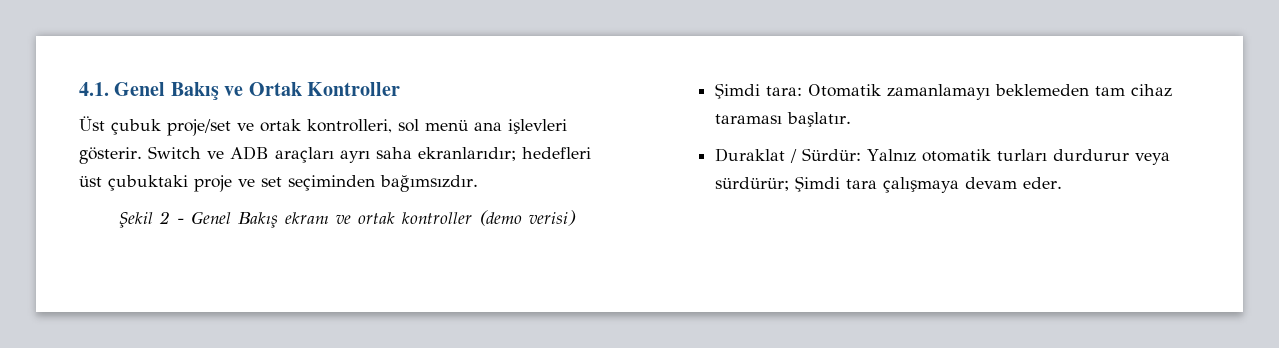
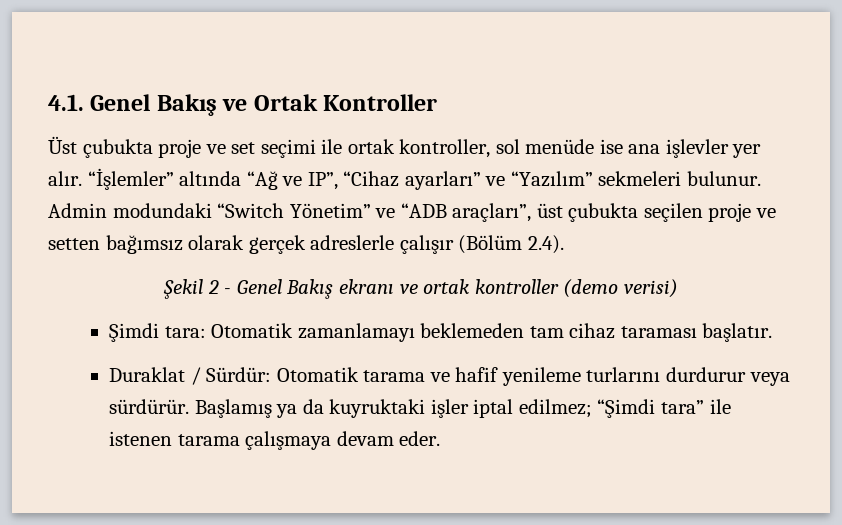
[111,119,567,136] [79,146,591,164] [79,175,478,192] çubuk proje/set ve ortak kontrolleri, sol menü ana işlevleri gösterir. Switch ve ADB araçları ayrı saha ekranlarıdır; hedefleri üst çubuktaki proje ve set seçiminden bağımsızdır. -> [82,139,762,158] [48,168,761,190] [48,203,776,222] [48,235,564,254] çubukta proje ve set seçimi ile ortak kontroller, sol menüde ise ana işlevler yer alır. “İşlemler” altında “Ağ ve IP”, “Cihaz ayarları” ve “Yazılım” sekmeleri bulunur. Admin modundaki “Switch Yönetim” ve “ADB araçları”, üst çubukta seçilen proje ve setten bağımsız olarak gerçek adreslerle çalışır (Bölüm 2.4).
[866,149,1170,165] [714,176,877,192] Yalnız otomatik turları durdurur veya sürdürür; Şimdi tara -> [276,367,790,386] [109,399,731,418] [109,431,240,446] Otomatik tarama ve hafif yenileme turlarını durdurur veya sürdürür. Başlamış ya da kuyruktaki işler iptal edilmez; “Şimdi tara” ile istenen tarama

